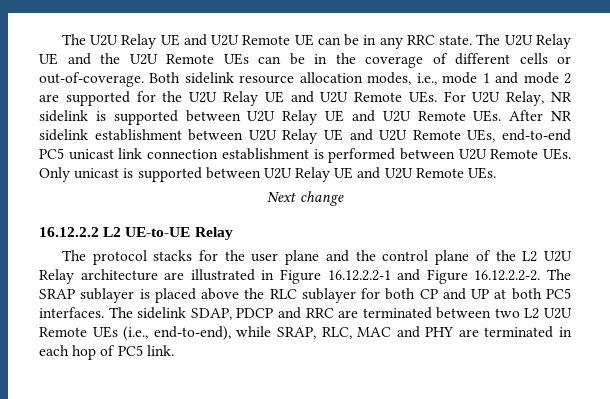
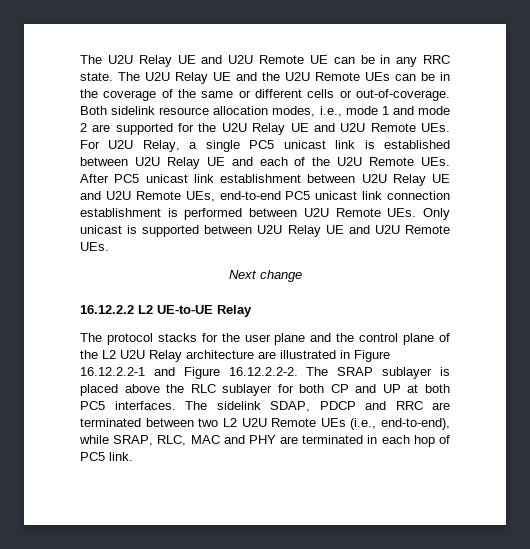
(448, 58) none -> [178,89,251,98] the same or
[550,92,572,102] [39,110,375,125] NR sidelink is supported between U2U Relay UE and -> [189,140,451,152] [80,157,331,169] a single PC5 unicast link is established between U2U Relay UE and each of the
[550,111,572,121] [39,129,88,141] NR sidelink -> [114,174,214,183] PC5 unicast link

